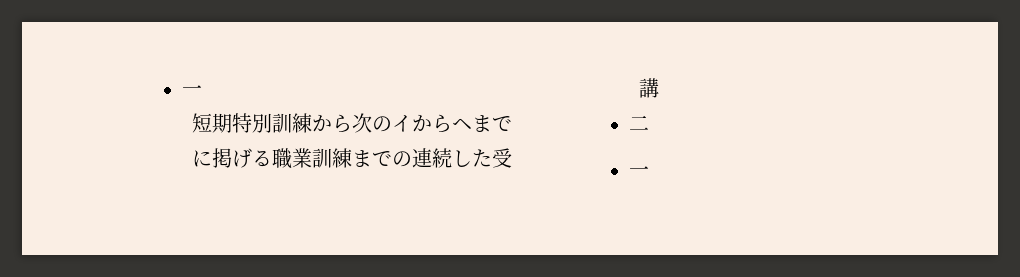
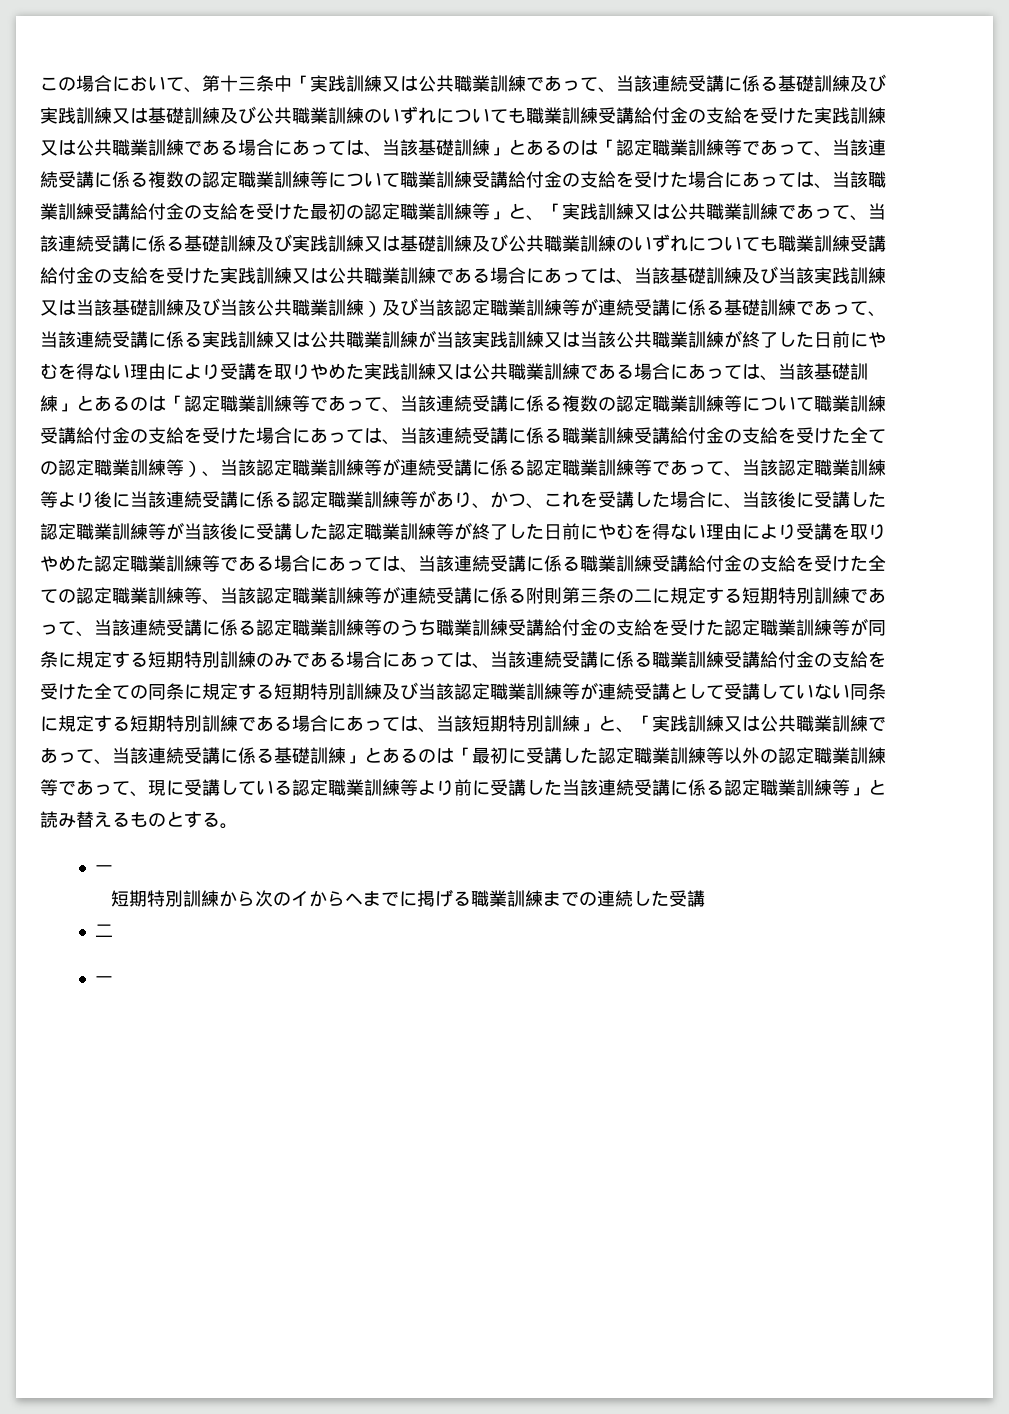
(182, 90) none -> [40,74,886,93] [40,106,886,124] [40,139,886,157] [40,171,886,189] [40,203,886,221] [40,234,886,252] [40,266,886,285] [40,298,886,317] [40,330,886,348] [40,363,868,381] [40,395,886,413] [40,427,886,445] [40,458,886,477] [40,490,886,509] [40,522,886,540] [40,555,886,573] [40,586,886,605] [40,618,886,637] [40,651,886,669] [40,682,886,700] [40,715,886,733] [40,747,886,765] [40,779,886,797] [40,811,238,829] この場合において、第十三条中「実践訓練又は公共職業訓練であって、当該連続受講に係る基礎訓練及び実践訓練又は基礎訓練及び公共職業訓練のいずれについても職業訓練受講給付金の支給を受けた実践訓練又は公共職業訓練である場合にあっては、当該基礎訓練」とあるのは「認定職業訓練等であって、当該連続受講に係る複数の認定職業訓練等について職業訓練受講給付金の支給を受けた場合にあっては、当該職業訓練受講給付金の支給を受けた最初の認定職業訓練等」と、「実践訓練又は公共職業訓練であって、当該連続受講に係る基礎訓練及び実践訓練又は基礎訓練及び公共職業訓練のいずれについても職業訓練受講給付金の支給を受けた実践訓練又は公共職業訓練である場合にあっては、当該基礎訓練及び当該実践訓練又は当該基礎訓練及び当該公共職業訓練）及び当該認定職業訓練等が連続受講に係る基礎訓練であって、当該連続受講に係る実践訓練又は公共職業訓練が当該実践訓練又は当該公共職業訓練が終了した日前にやむを得ない理由により受講を取りやめた実践訓練又は公共職業訓練である場合にあっては、当該基礎訓練」とあるのは「認定職業訓練等であって、当該連続受講に係る複数の認定職業訓練等について職業訓練受講給付金の支給を受けた場合にあっては、当該連続受講に係る職業訓練受講給付金の支給を受けた全ての認定職業訓練等）、当該認定職業訓練等が連続受講に係る認定職業訓練等であって、当該認定職業訓練等より後に当該連続受講に係る認定職業訓練等があり、かつ、これを受講した場合に、当該後に受講した認定職業訓練等が当該後に受講した認定職業訓練等が終了した日前にやむを得ない理由により受講を取りやめた認定職業訓練等である場合にあっては、当該連続受講に係る職業訓練受講給付金の支給を受けた全ての認定職業訓練等、当該認定職業訓練等が連続受講に係る附則第三条の二に規定する短期特別訓練であって、当該連続受講に係る認定職業訓練等のうち職業訓練受講給付金の支給を受けた認定職業訓練等が同条に規定する短期特別訓練のみである場合にあっては、当該連続受講に係る職業訓練受講給付金の支給を受けた全ての同条に規定する短期特別訓練及び当該認定職業訓練等が連続受講として受講していない同条に規定する短期特別訓練である場合にあっては、当該短期特別訓練」と、「実践訓練又は公共職業訓練であって、当該連続受講に係る基礎訓練」とあるのは「最初に受講した認定職業訓練等以外の認定職業訓練等であって、現に受講している認定職業訓練等より前に受講した当該連続受講に係る認定職業訓練等」と読み替えるものとする。 //

